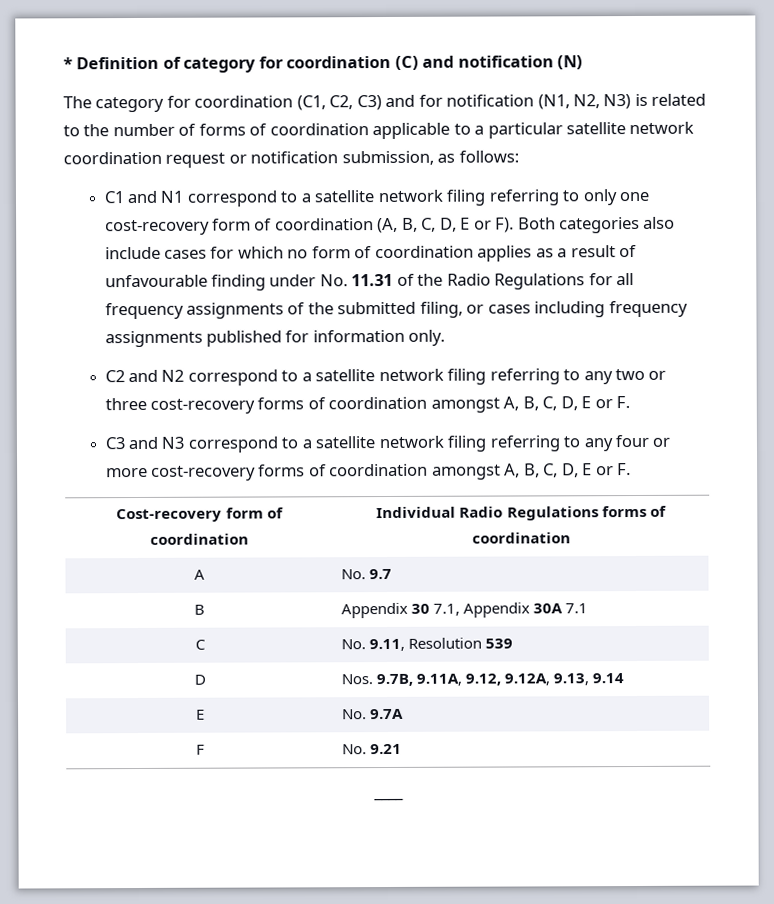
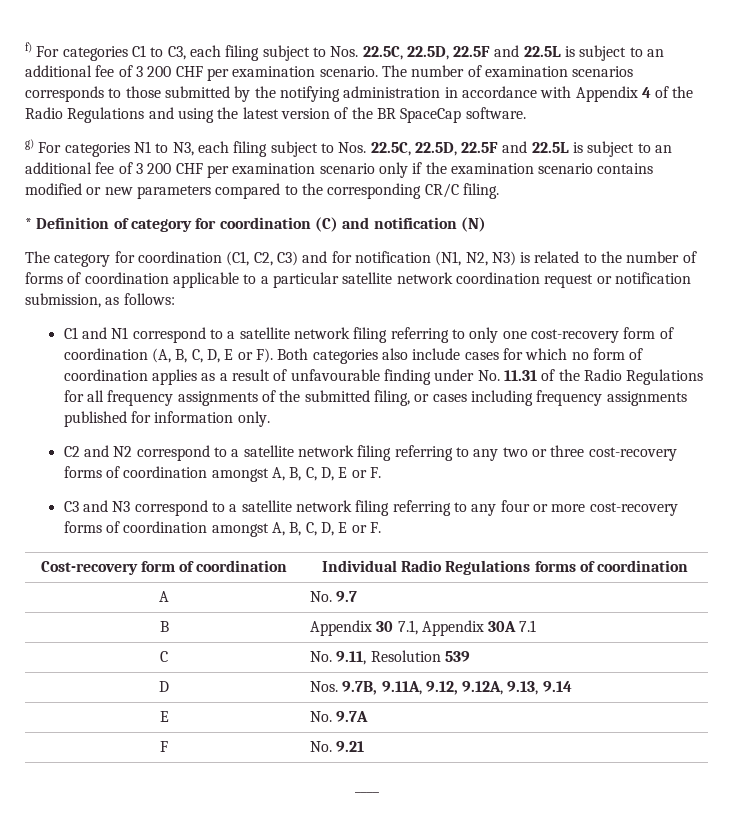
(63, 63) none -> [25,42,665,61] [25,65,634,81] [25,86,694,102] [25,107,526,123] [25,139,673,157] [25,162,654,178] [25,183,499,199] f) For categories C1 to C3, each filing subject to Nos. 22.5C, 22.5D, 22.5F and 22.5L is subject to an additional fee of 3 200 CHF per examination scenario. The number of examination scenarios corresponds to those submitted by the notifying administration in accordance with Appendix 4 of the Radio Regulations and using the latest version of the BR SpaceCap software. // g) For categories N1 to N3, each filing subject to Nos. 22.5C, 22.5D, 22.5F and 22.5L is subject to an additional fee of 3 200 CHF per examination scenario only if the examination scenario contains modified or new parameters compared to the corresponding CR/C filing. //

